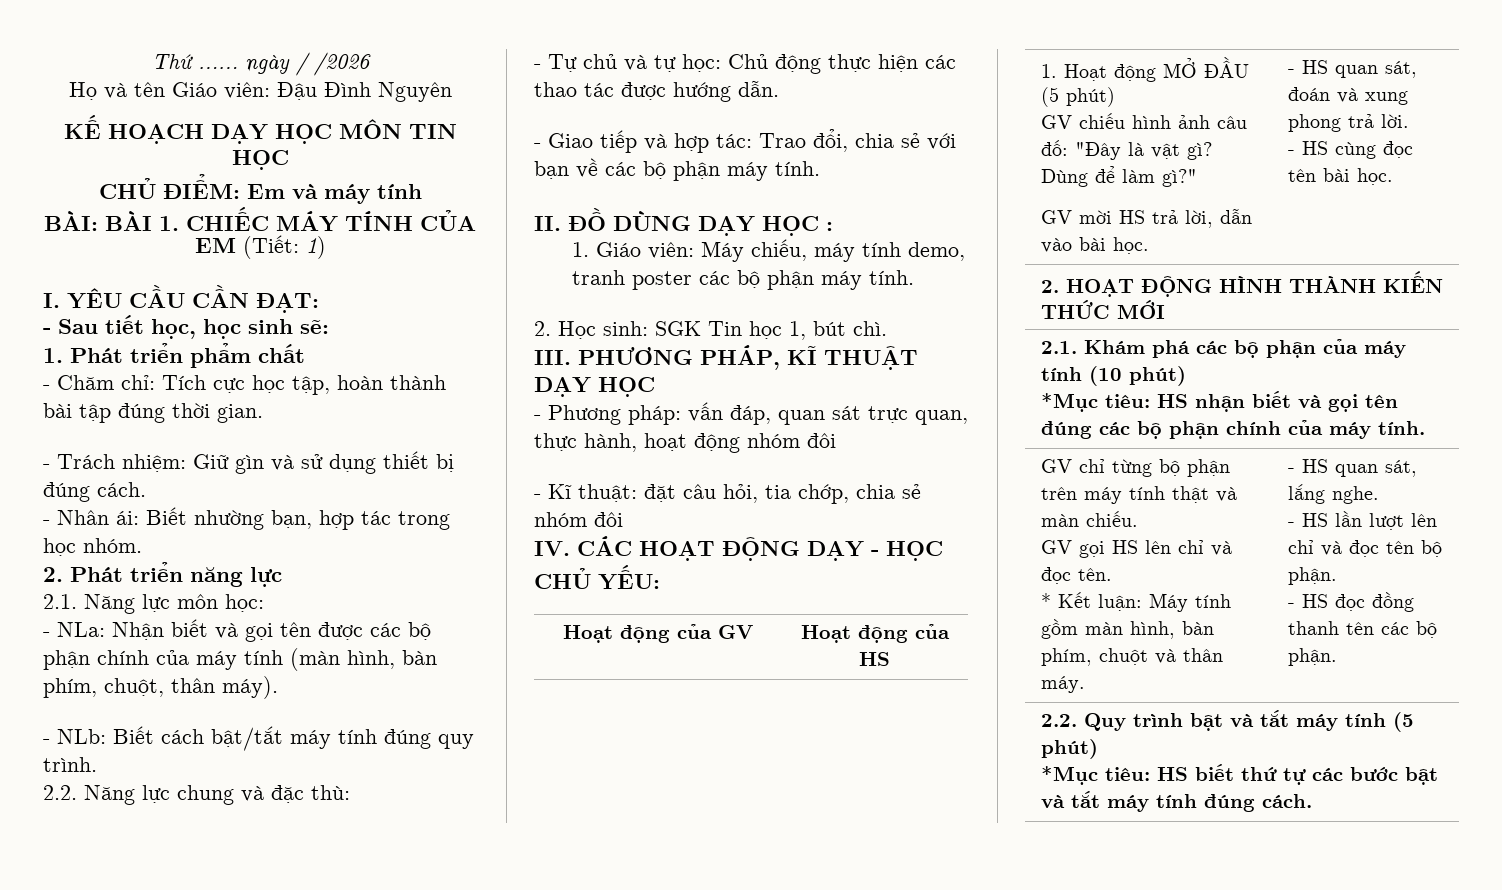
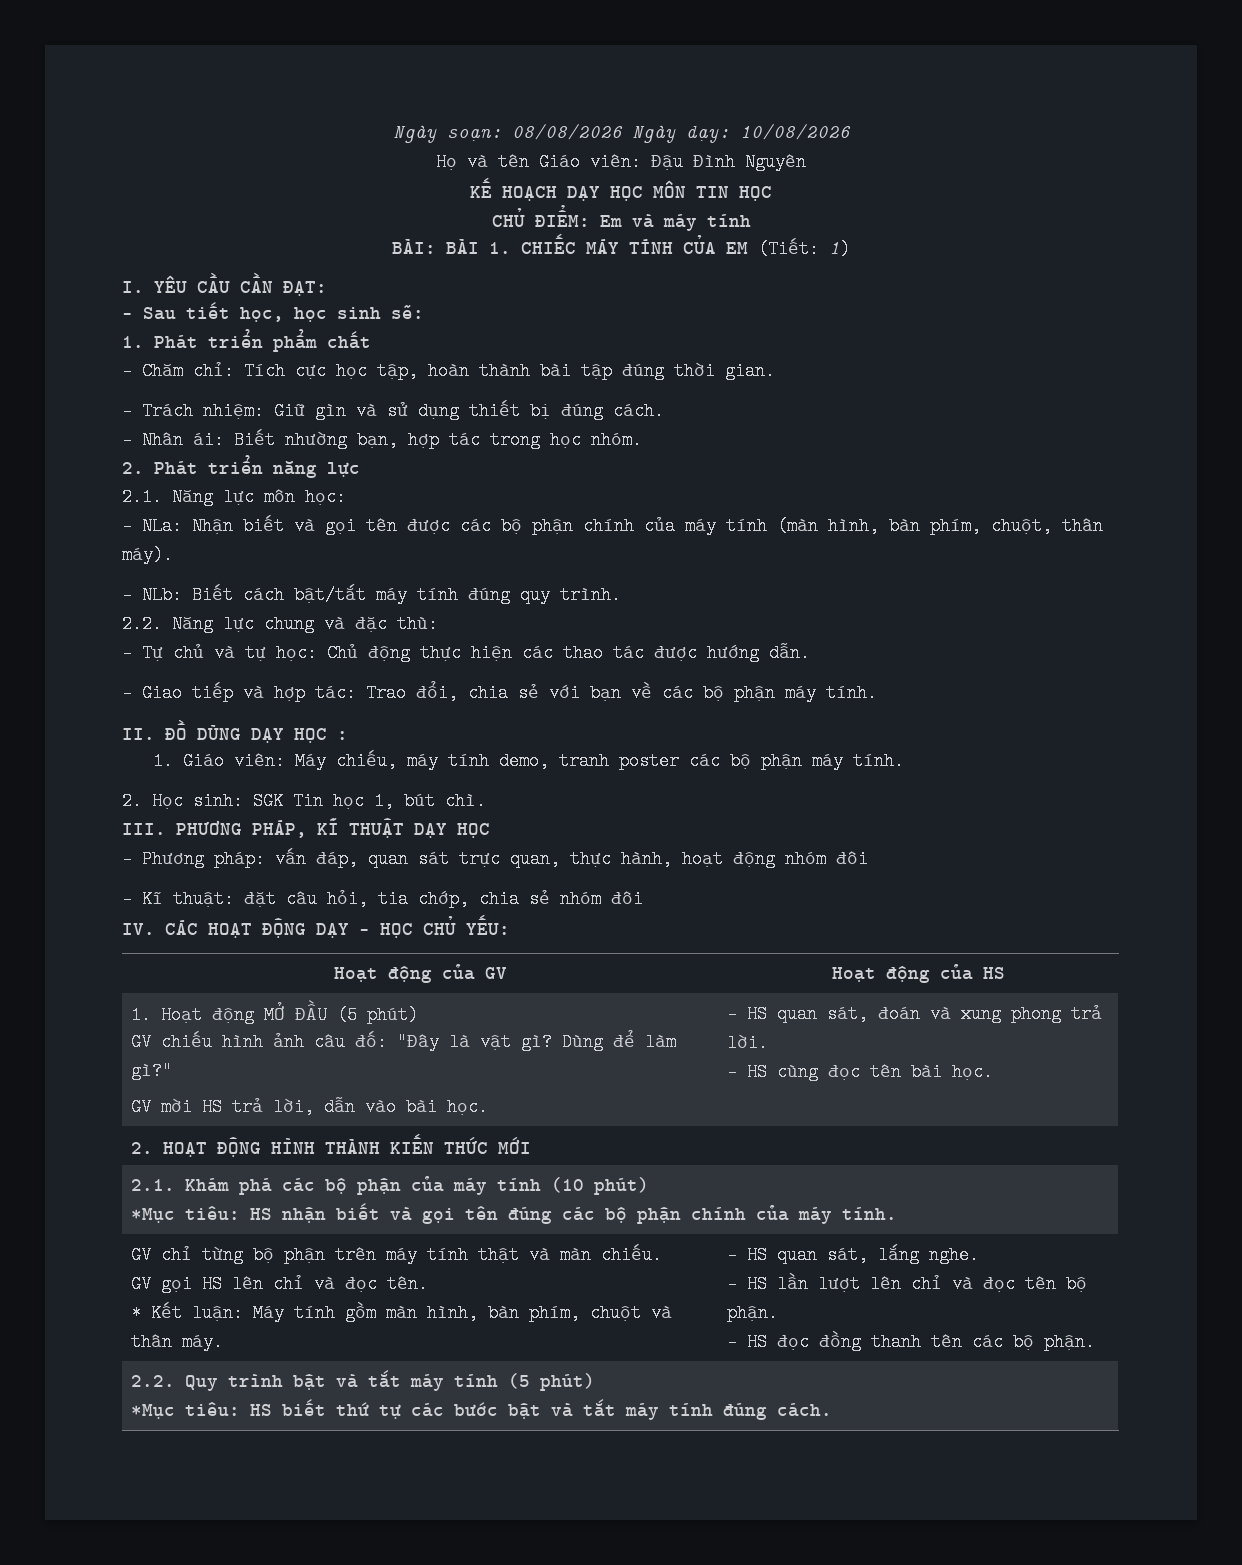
[151,52,371,76] Thứ …… ngày / /2026 -> [392,124,851,143] Ngày soạn: 08/08/2026 Ngày dạy: 10/08/2026

